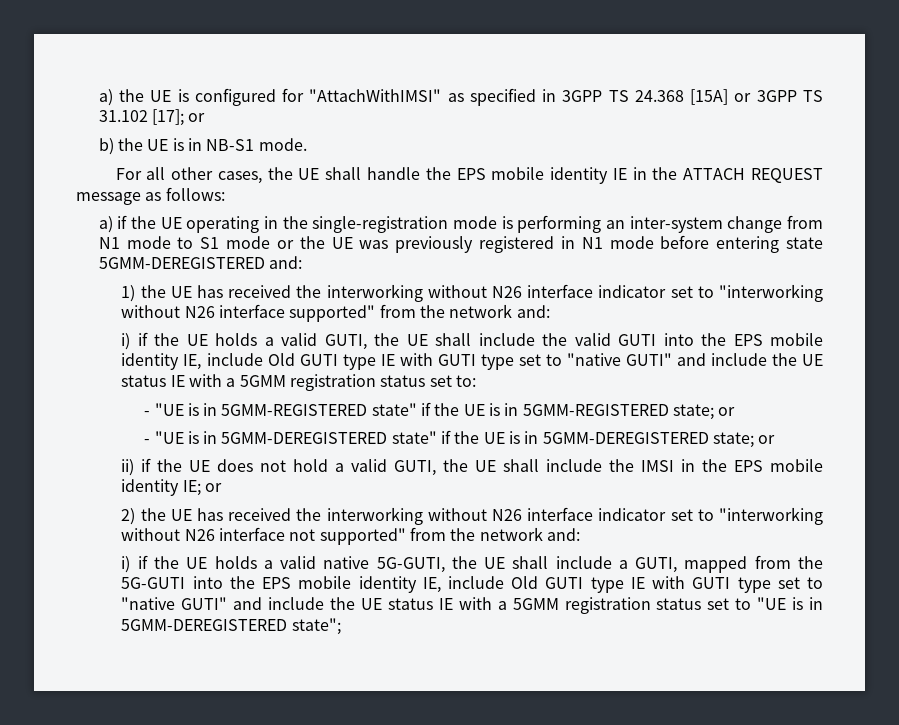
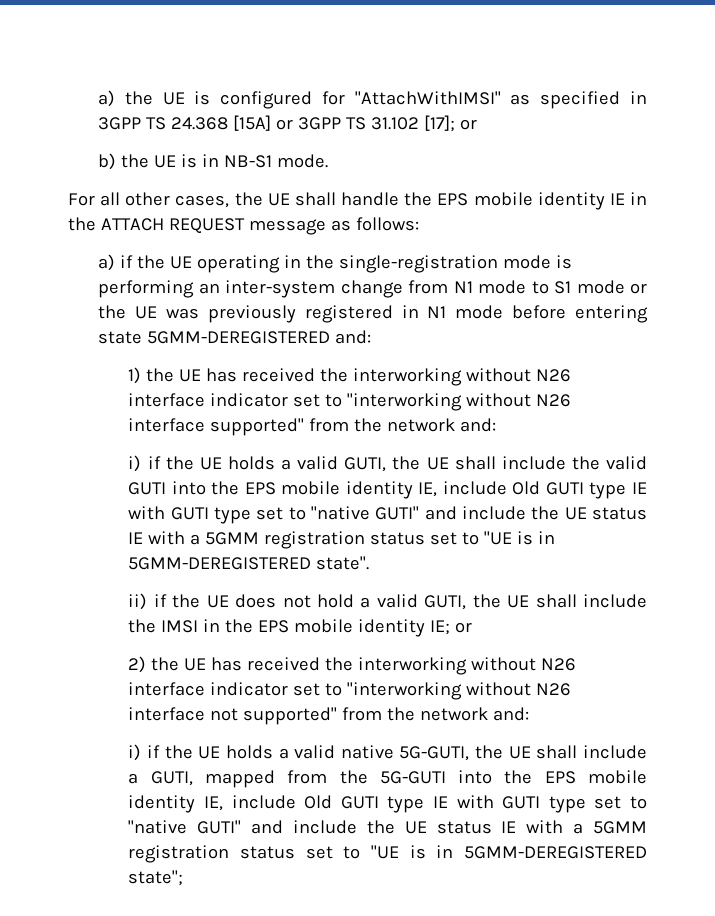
[456,375,477,387] [144,402,736,420] [144,430,776,448] to: // - "UE is in 5GMM-REGISTERED state" if the UE is in 5GMM-REGISTERED state; or // - "UE is in 5GMM-DEREGISTERED state" if the UE is in 5GMM-DEREGISTERED state; or -> [462,531,556,545] [128,556,370,570] to "UE is in 5GMM-DEREGISTERED state".

